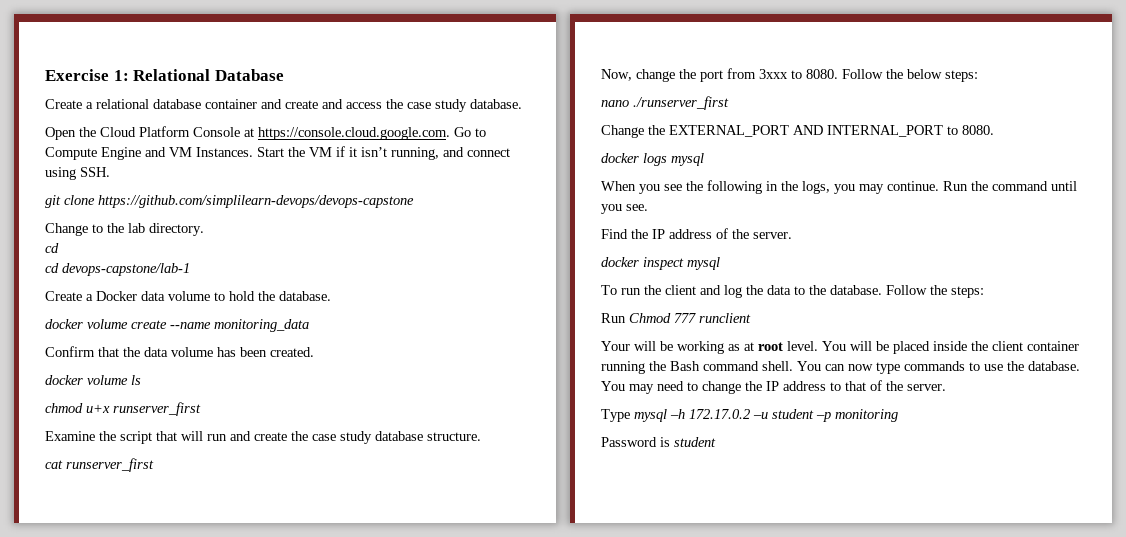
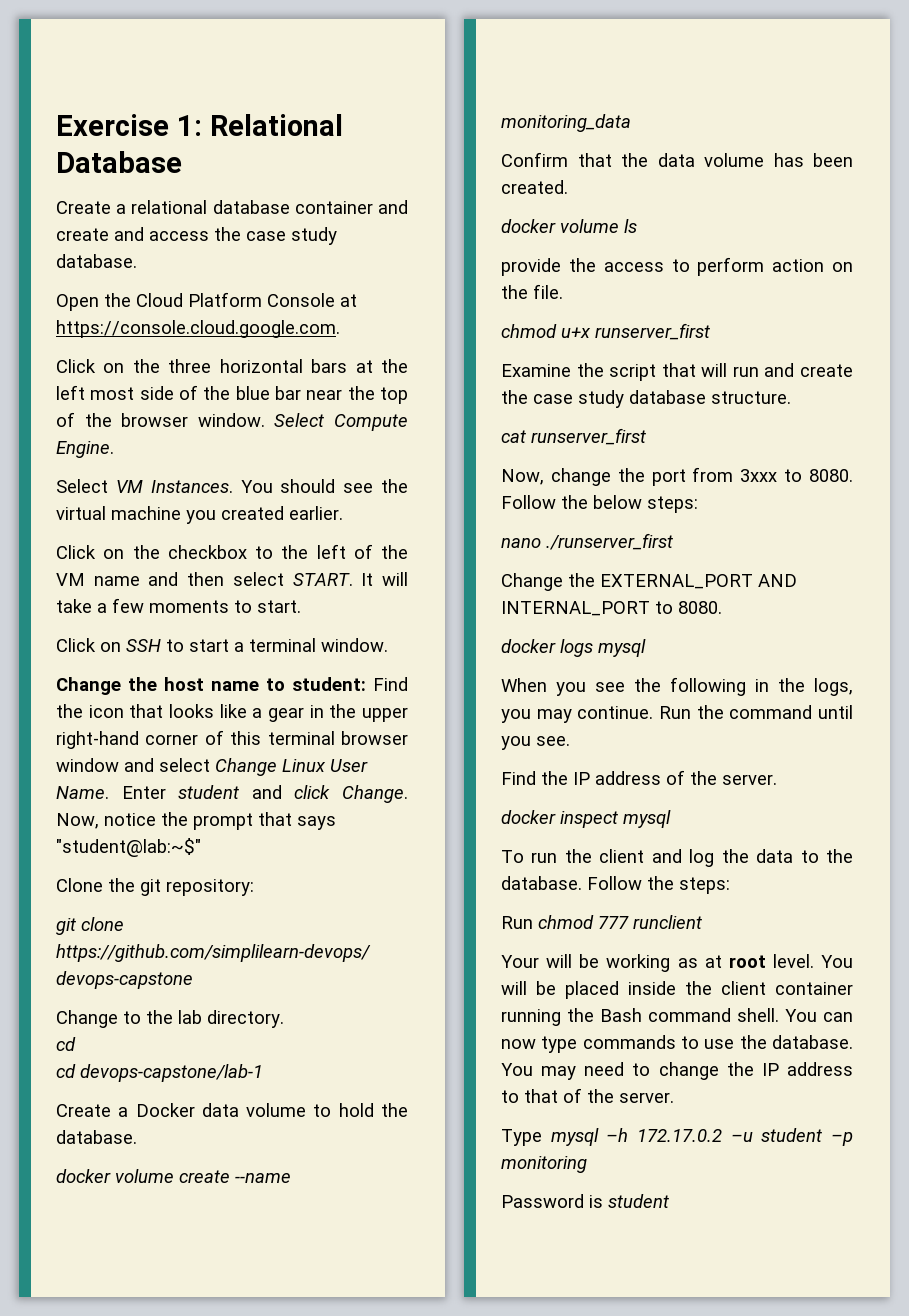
[454,127,486,137] [45,146,510,160] [45,167,110,180] Go to Compute Engine and VM Instances. Start the VM if it isn’t running, and connect using SSH. -> [56,359,408,373] [56,385,408,404] [56,412,408,431] [56,441,114,458] [56,479,408,493] [56,506,343,524] [56,544,408,559] [56,572,409,586] [56,598,301,613] [56,638,388,652] [56,677,408,695] [56,704,408,722] [56,730,408,749] [56,758,368,776] [56,785,408,803] [56,812,336,830] [56,838,201,857] [56,878,254,896] // Click on the three horizontal bars at the left most side of the blue bar near the top of the browser window. Select Compute Engine. // Select VM Instances. You should see the virtual machine you created earlier. // Click on the checkbox to the left of the VM name and then select START. It will take a few moments to start. // Click on SSH to start a terminal window. // Change the host name to student: Find the icon that looks like a gear in the upper right-hand corner of this terminal browser window and select Change Linux User Name. Enter student and click Change. Now, notice the prompt that says "student@lab:~$" // Clone the git repository:
(141, 380) none -> [501,257,853,276] [501,284,563,299] // provide the access to perform action on the file.
[629,313,671,323] Chmod -> [538,915,594,929] chmod

